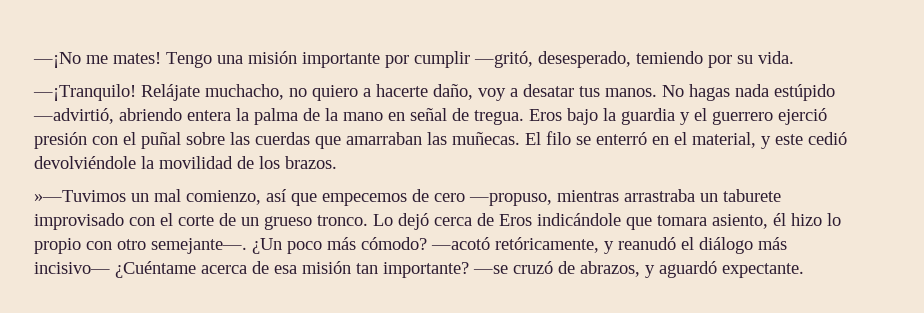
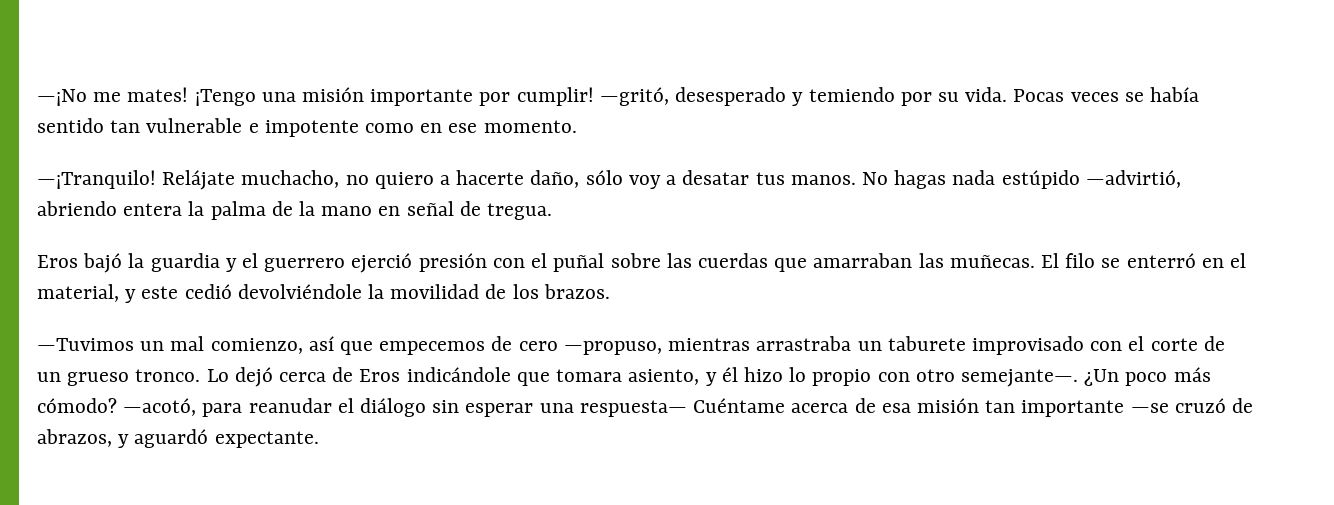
[166,52,212,68] Tengo -> [194,89,256,106] ¡Tengo
[414,51,631,68] cumplir —gritó, desesperado, -> [516,87,804,106] cumplir! —gritó, desesperado y
(794, 57) none -> [1013,87,1199,102] [37,118,577,137] Pocas veces se había sentido tan vulnerable e impotente como en ese momento.
(473, 92) none -> [585,170,623,185] sólo
[529,108,598,125] Eros bajo -> [37,253,123,273] // Eros bajó
[34,190,126,202] »—Tuvimos -> [37,338,134,351] —Tuvimos
(768, 221) none -> [705,372,717,386] y
[431,237,787,254] [34,261,196,278] —acotó retóricamente, y reanudó el diálogo más incisivo— ¿Cuéntame -> [123,398,786,417] —acotó, para reanudar el diálogo sin esperar una respuesta— Cuéntame
[383,262,469,278] importante? -> [1021,400,1125,417] importante

